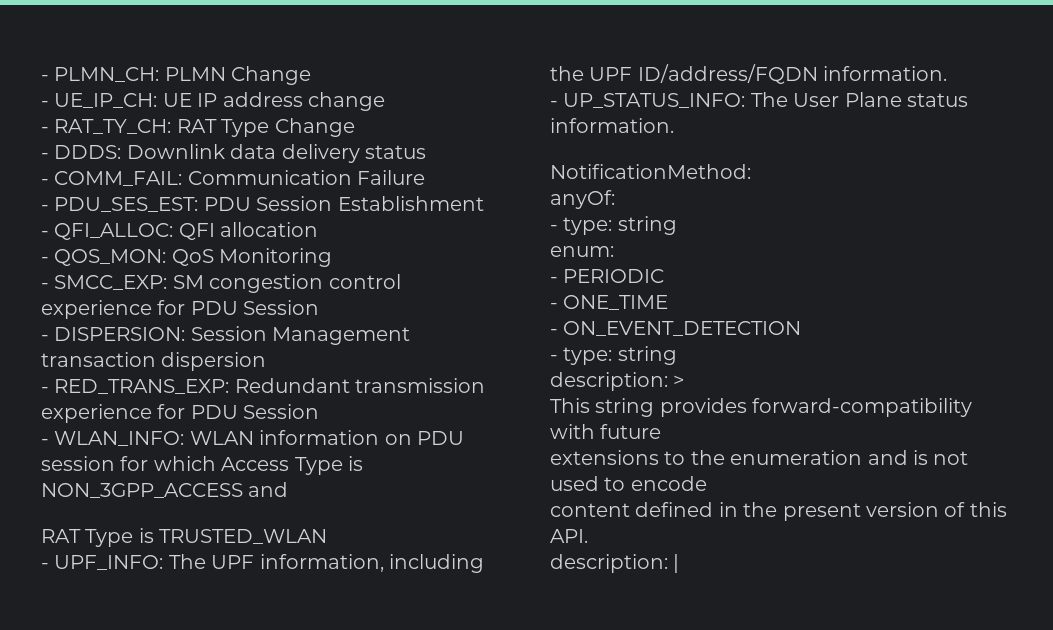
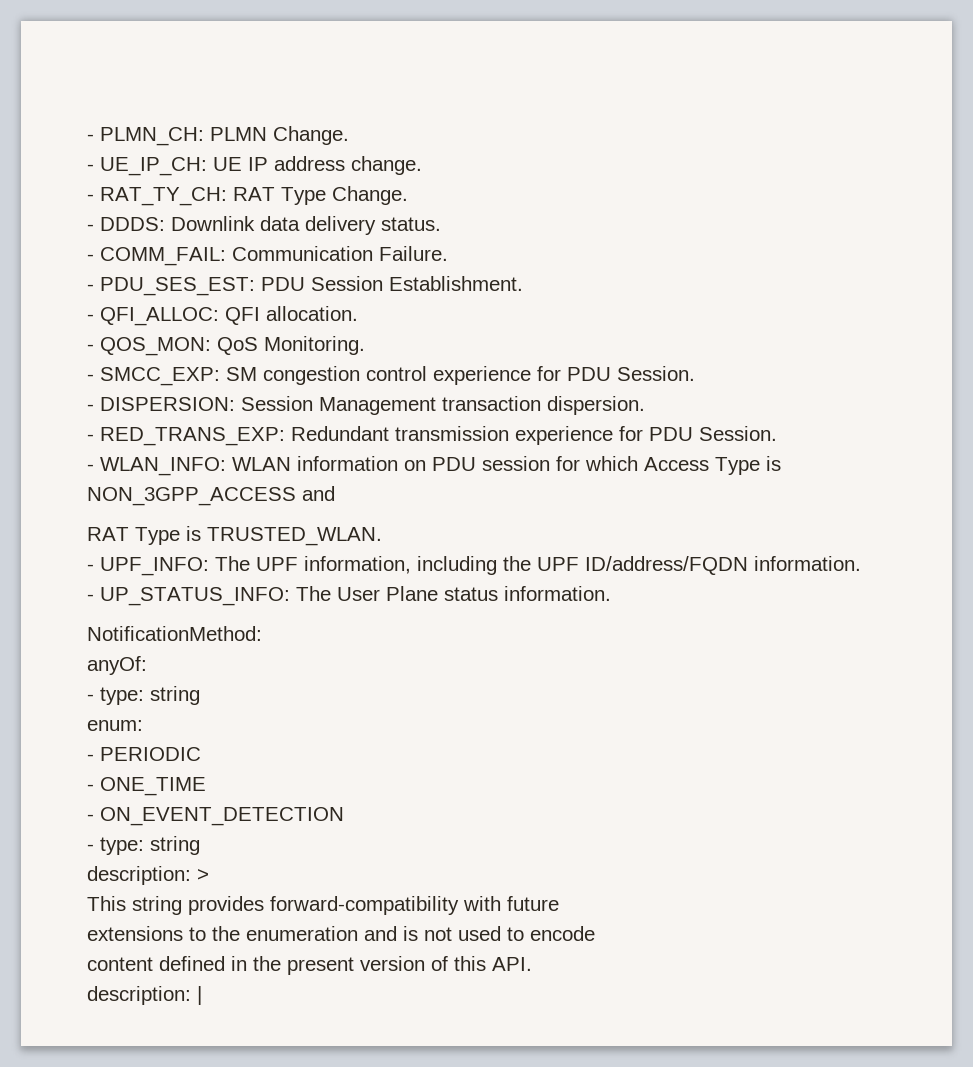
[231,66,312,85] Change -> [273,126,349,145] Change.
[308,92,385,111] change -> [351,156,422,175] change.
[274,118,355,137] Change -> [332,186,408,205] Change.
[365,145,426,159] status -> [381,217,441,231] status.
[357,170,426,185] Failure -> [379,246,448,261] Failure.
[337,196,484,211] Establishment -> [389,276,523,291] Establishment.
[220,222,319,237] allocation -> [266,306,358,321] allocation.
[219,248,333,267] Monitoring -> [264,336,365,355] Monitoring.
[243,300,320,315] Session -> [617,366,695,381] Session.
[161,352,267,371] dispersion -> [547,396,645,415] dispersion.
[243,404,320,419] Session -> [699,426,777,441] Session.
[159,529,328,544] TRUSTED_WLAN -> [207,527,382,546] TRUSTED_WLAN.

